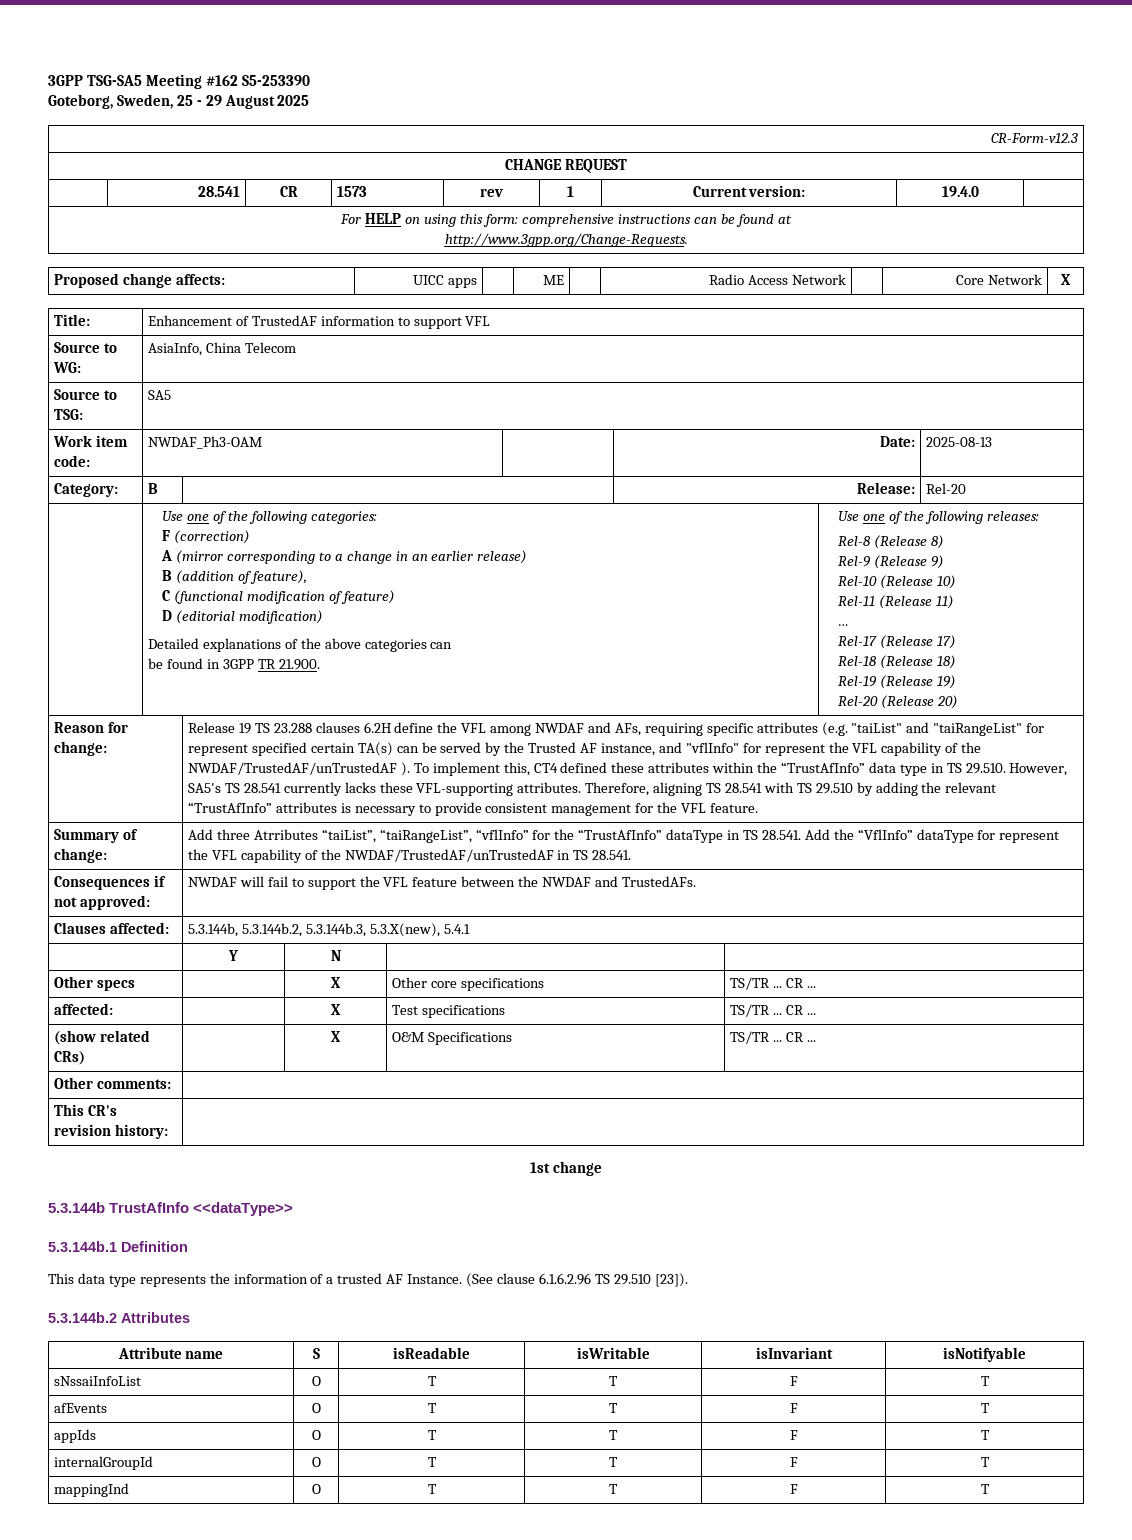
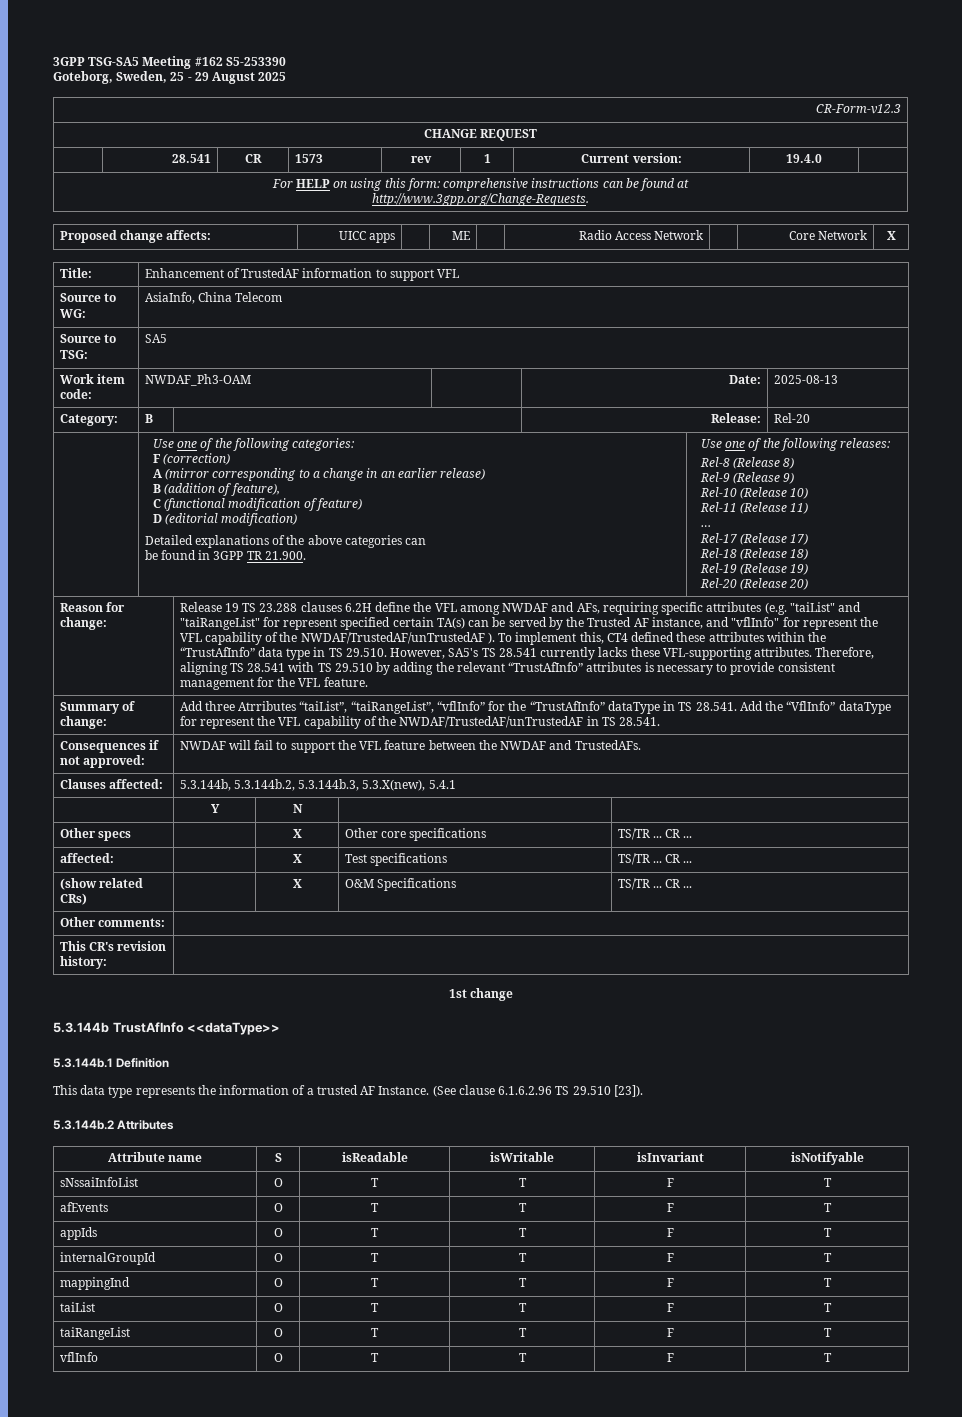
(990, 1489) none -> [59,1302,95,1312] [273,1303,283,1312] [371,1303,379,1312] [518,1303,527,1312] [666,1303,674,1312] [823,1303,832,1312] [59,1327,130,1340] [273,1328,283,1337] [371,1328,379,1337] [518,1328,527,1337] [666,1328,674,1337] [823,1328,832,1337] [59,1352,98,1362] [273,1353,283,1362] [371,1353,379,1362] [518,1353,527,1362] [666,1353,674,1362] [823,1353,832,1362] // taiList | O | T | T | F | T // taiRangeList | O | T | T | F | T // vflInfo | O | T | T | F | T

